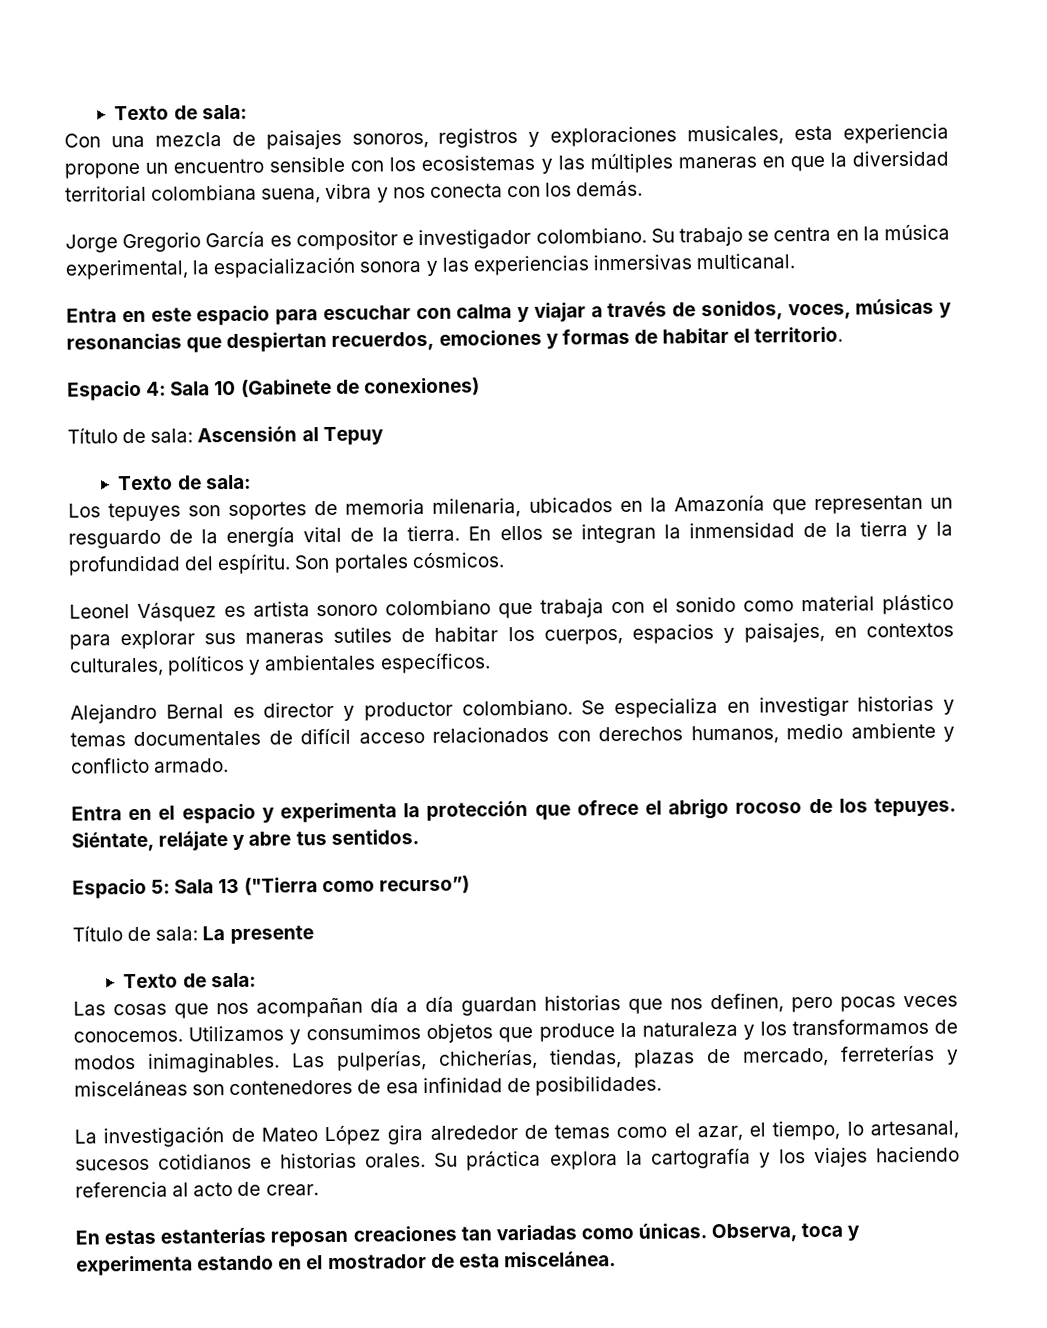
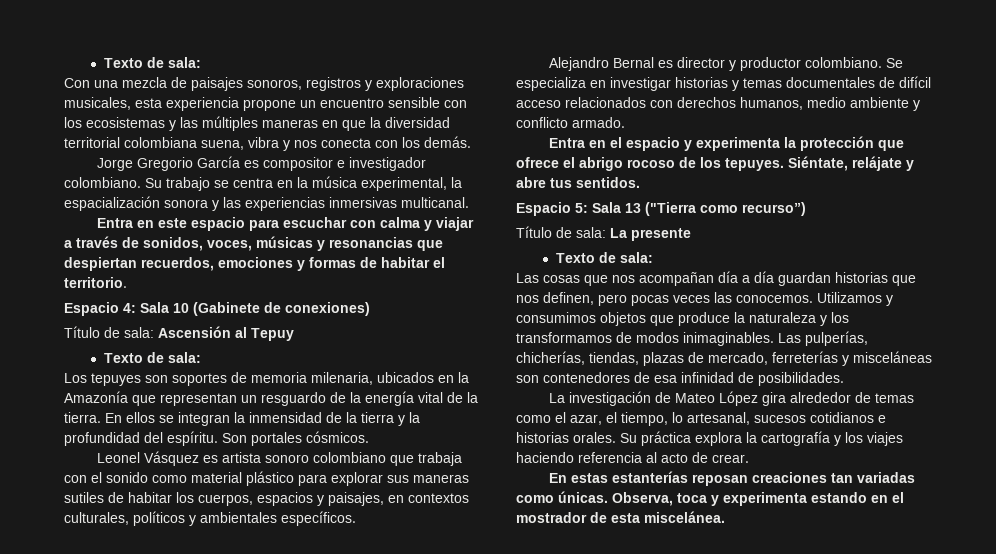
(958, 1001) none -> [714,292,732,303] las

